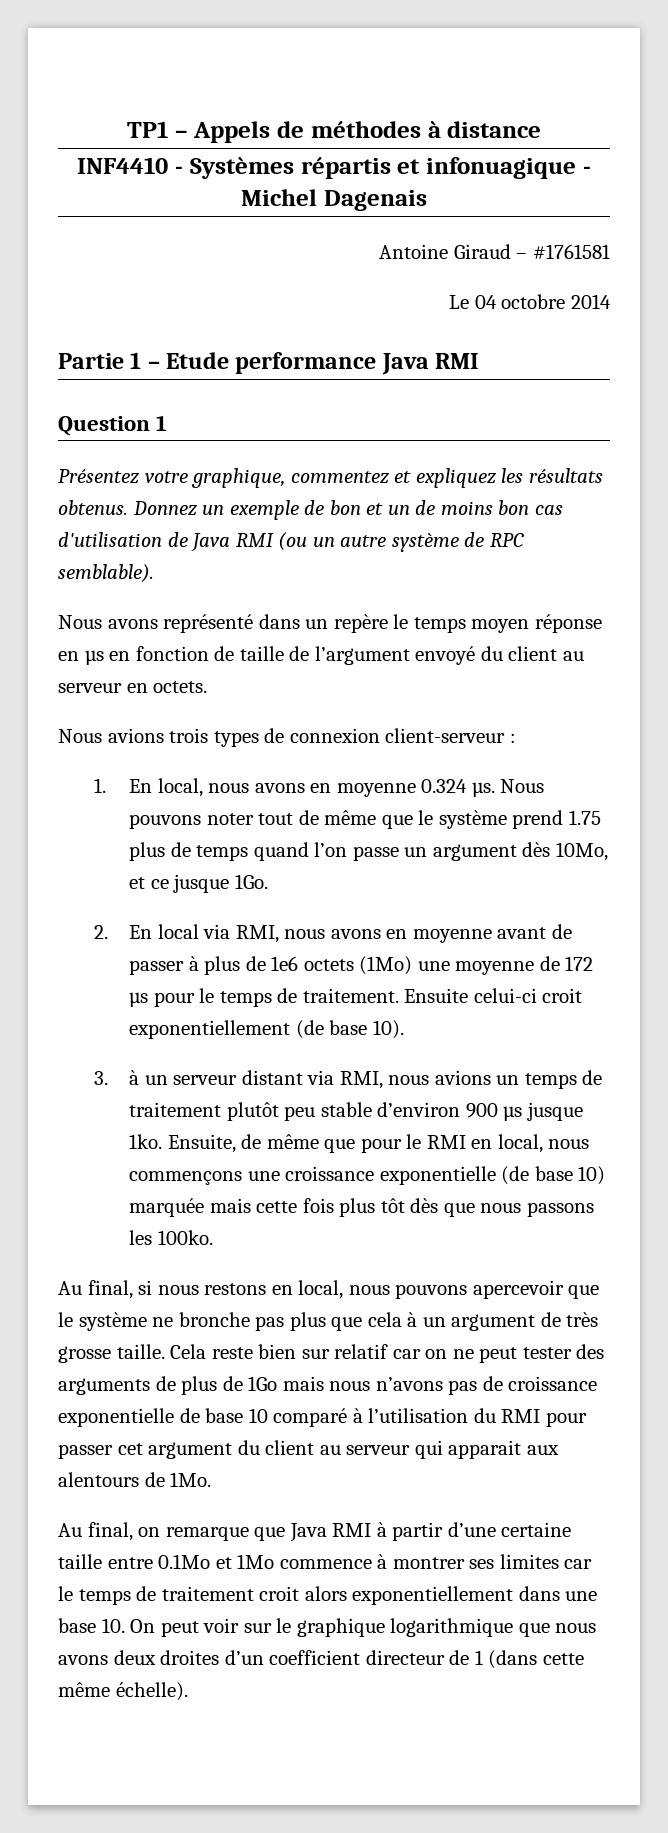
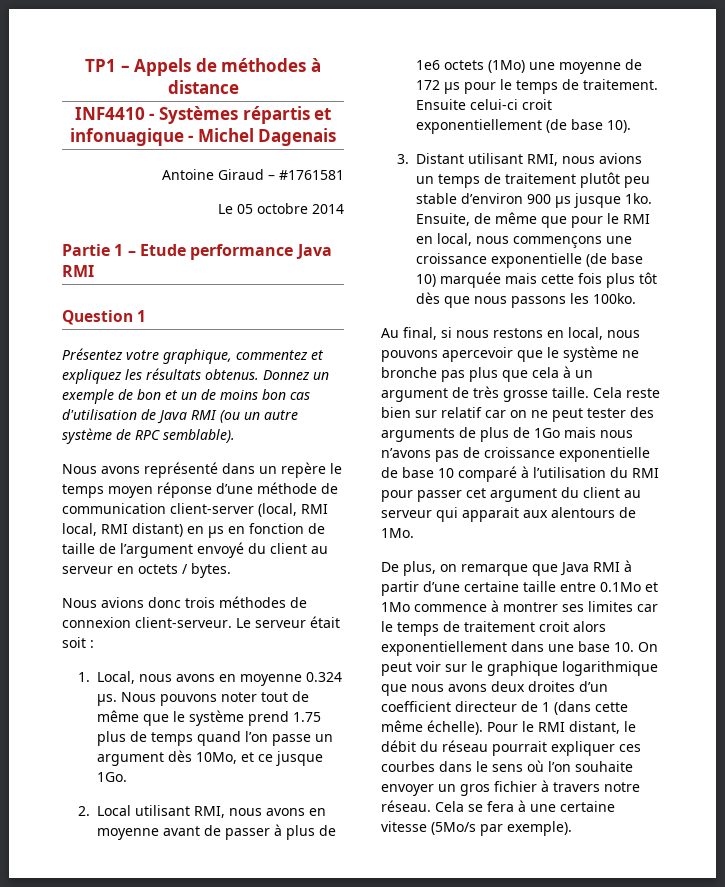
[474,295,497,309] 04 -> [237,204,253,214] 05
(602, 623) none -> [216,482,338,494] [62,503,328,517] [62,523,183,537] d’une méthode de communication client-server (local, RMI local, RMI distant)
[153,681,208,693] octets. -> [138,563,231,578] octets / bytes.
[169,728,506,747] trois types de connexion client-serveur -> [148,596,307,608] [62,616,340,628] [62,637,86,648] donc trois méthodes de connexion client-serveur. Le serveur était soit
[128,778,203,797] En local, -> [97,671,136,684] Local,
[128,924,231,939] En local via -> [97,805,191,816] Local utilisant
[128,1070,335,1085] à un serveur distant via -> [416,153,524,164] Distant utilisant
[58,1522,133,1541] Au final, -> [381,561,436,576] De plus,
(188, 1691) none -> [487,721,636,734] [381,740,641,756] [381,760,633,772] [381,780,640,796] [381,800,615,812] [381,821,572,836] Pour le RMI distant, le débit du réseau pourrait expliquer ces courbes dans le sens où l’on souhaite envoyer un gros fichier à travers notre réseau. Cela se fera à une certaine vitesse (5Mo/s par exemple).

